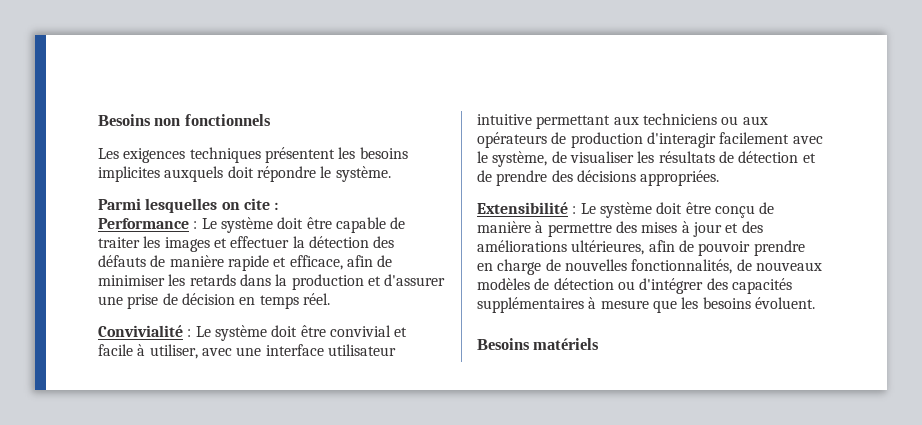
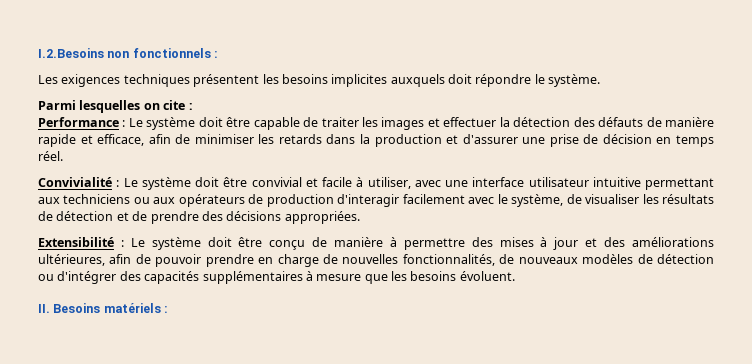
[98,114,151,126] Besoins -> [38,48,104,58] I.2.Besoins
(271, 120) none -> [214,51,219,58] :
(815, 303) none -> [38,304,50,313] II.
(600, 344) none -> [164,306,169,313] :

